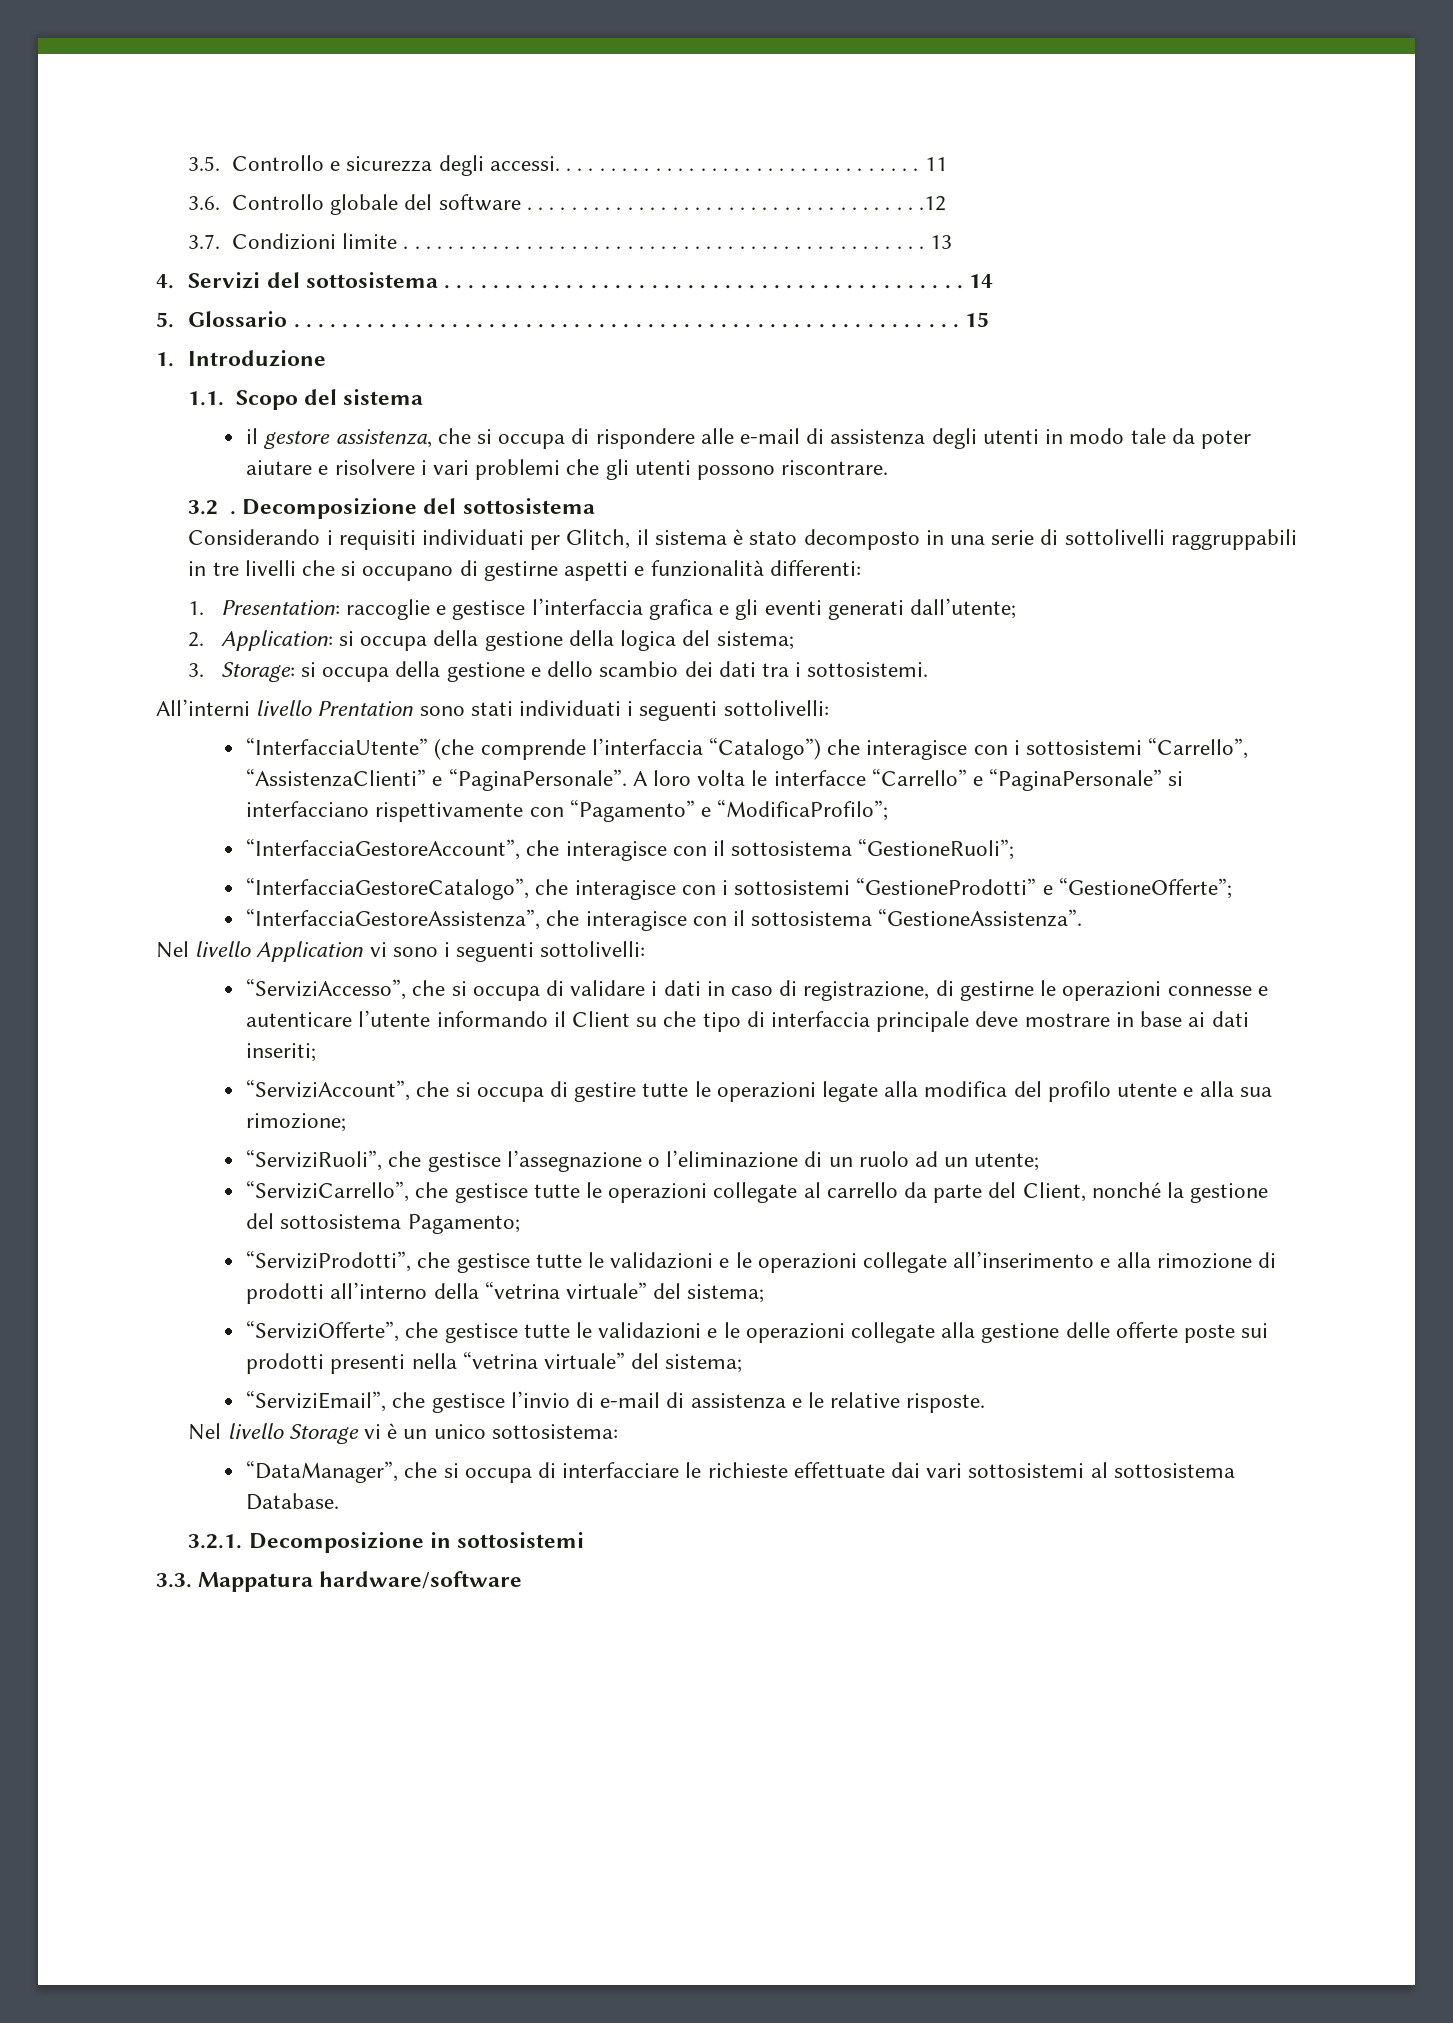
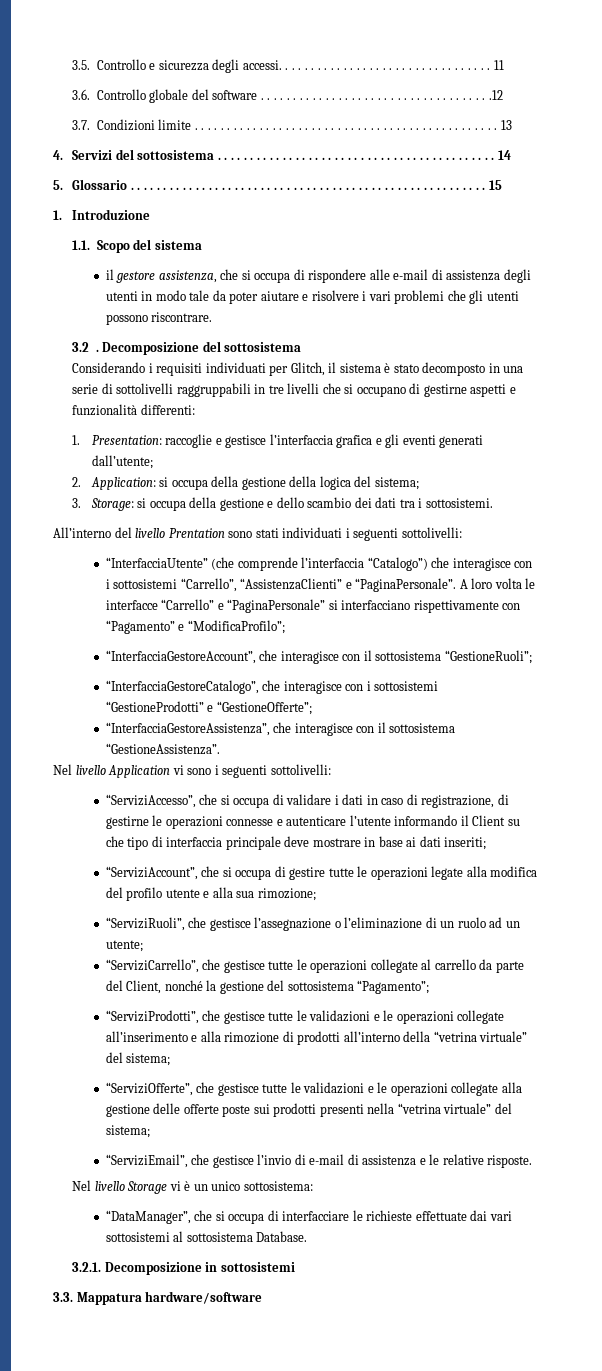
[156,699,250,716] All’interni -> [53,527,132,538] All’interno del
[407,1214,520,1234] Pagamento; -> [357,980,430,994] “Pagamento”;

